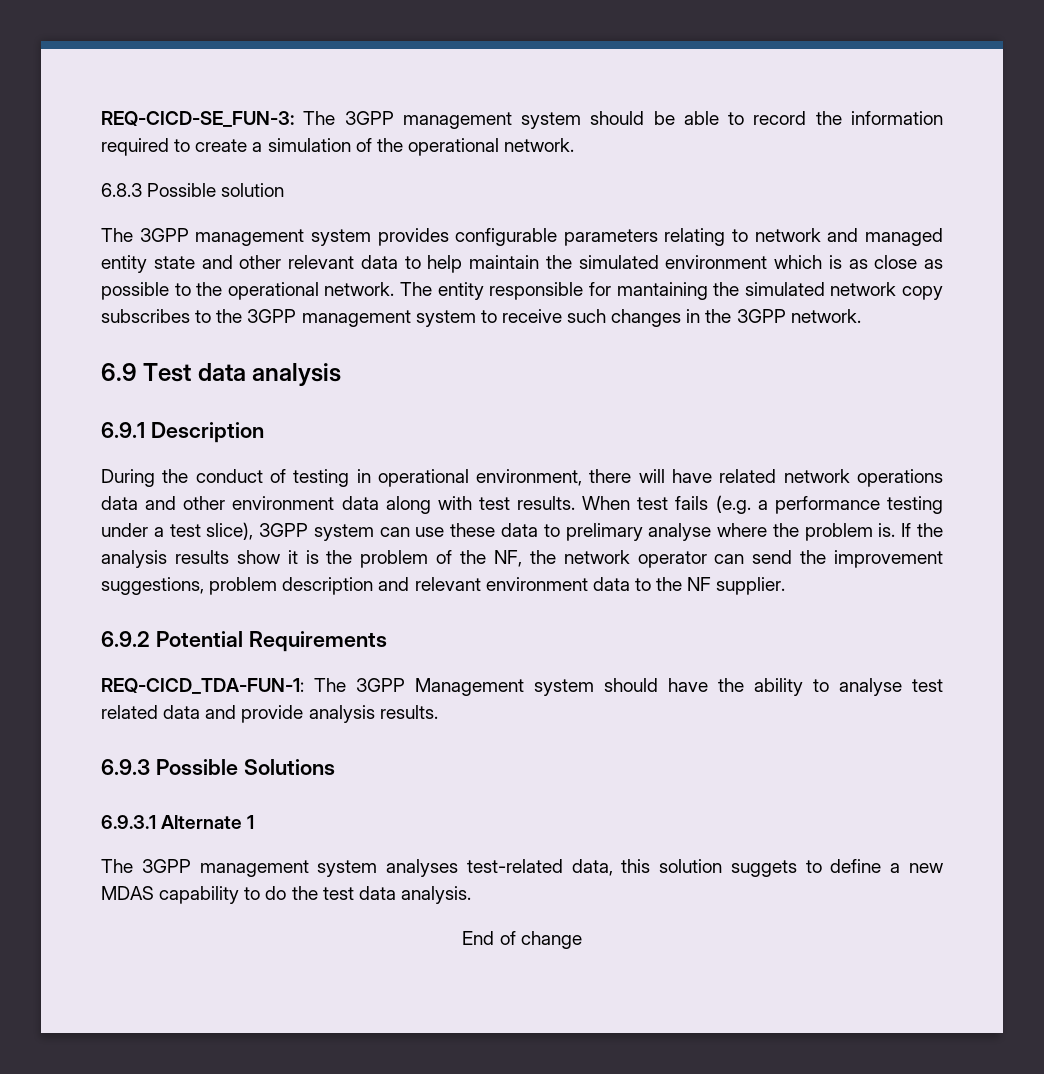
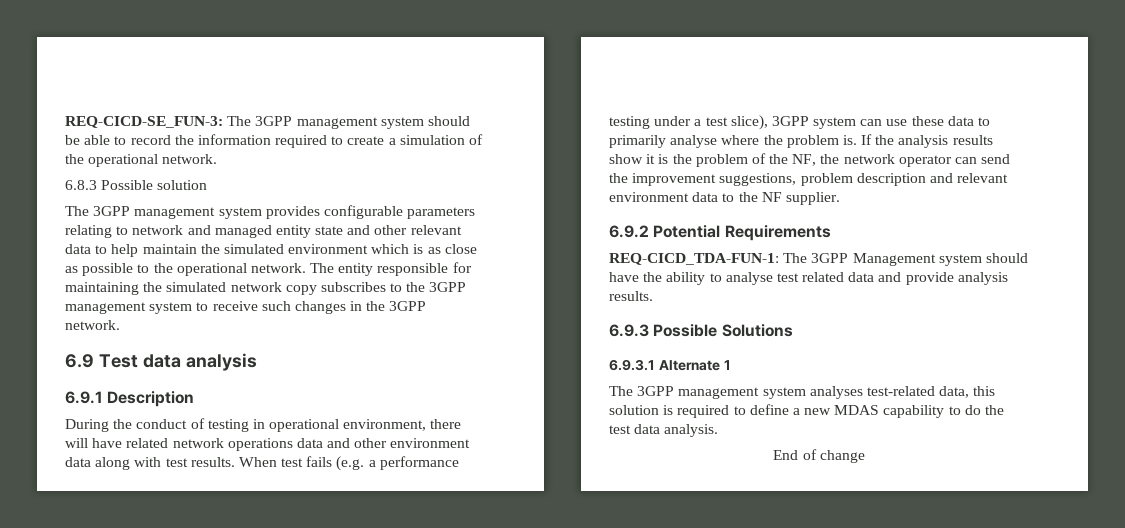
[616,282,708,300] mantaining -> [65,282,139,295] maintaining
[565,523,643,541] prelimary -> [609,135,666,148] primarily
[730,860,797,877] suggets -> [663,405,730,418] is required

